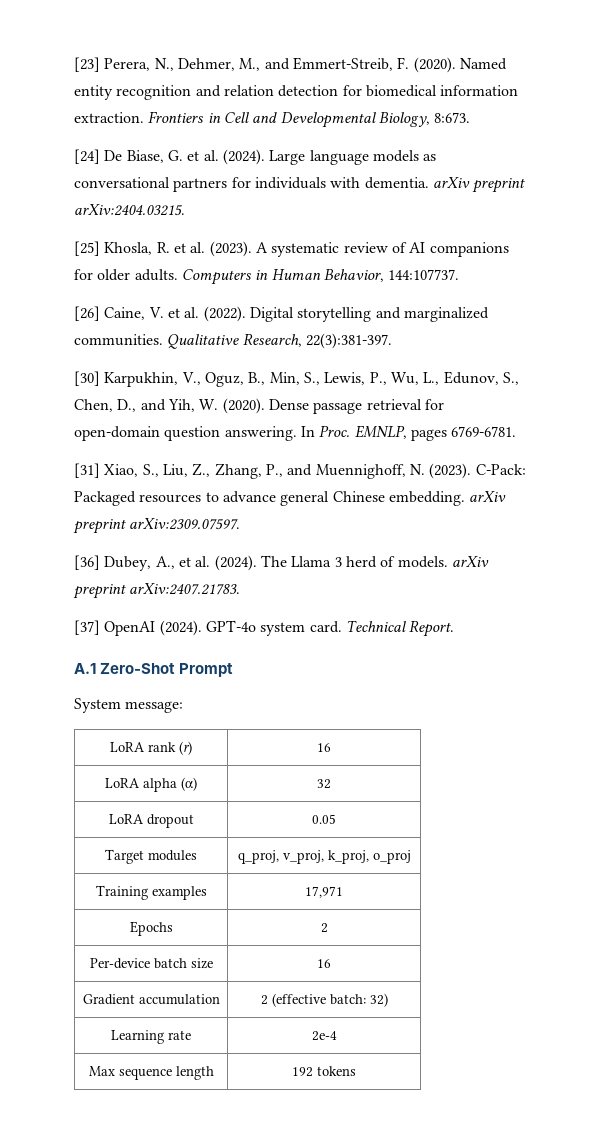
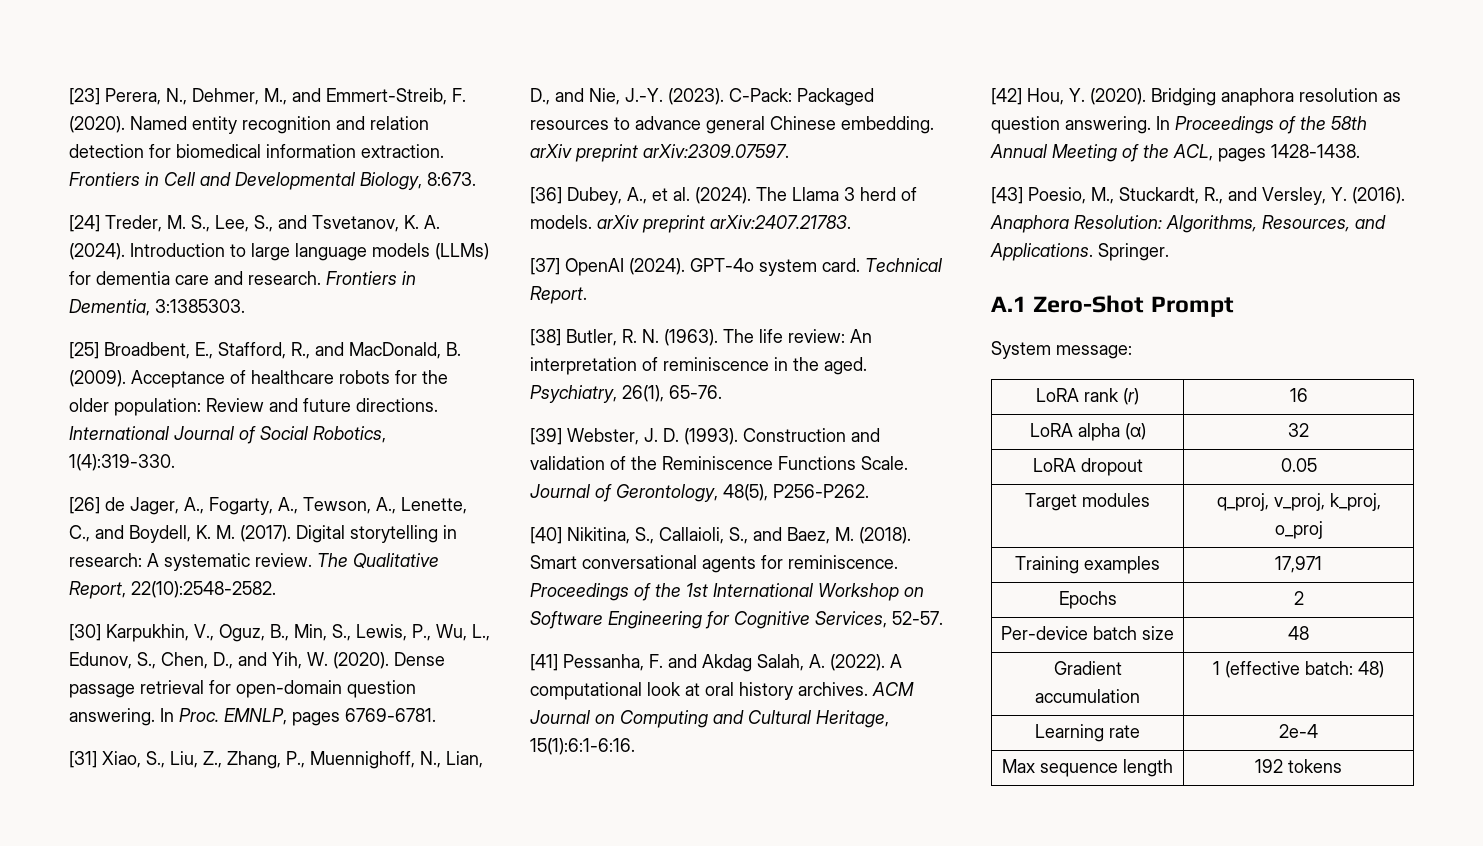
[104,149,437,165] [74,177,526,193] [74,204,185,216] [74,241,509,257] [74,269,460,285] [74,306,489,322] [74,333,392,349] De Biase, G. et al. (2024). Large language models as conversational partners for individuals with dementia. arXiv preprint arXiv:2404.03215. // [25] Khosla, R. et al. (2023). A systematic review of AI companions for older adults. Computers in Human Behavior, 144:107737. // [26] Caine, V. et al. (2022). Digital storytelling and marginalized communities. Qualitative Research, 22(3):381-397. -> [105,215,440,232] [69,243,489,261] [69,271,416,285] [69,299,245,316] [69,342,461,359] [69,370,448,388] [69,398,438,416] [69,426,386,444] [69,454,175,471] [69,497,467,515] [69,525,457,543] [69,553,439,571] [69,581,276,599] Treder, M. S., Lee, S., and Tsvetanov, K. A. (2024). Introduction to large language models (LLMs) for dementia care and research. Frontiers in Dementia, 3:1385303. // [25] Broadbent, E., Stafford, R., and MacDonald, B. (2009). Acceptance of healthcare robots for the older population: Review and future directions. International Journal of Social Robotics, 1(4):319-330. // [26] de Jager, A., Fogarty, A., Tewson, A., Lenette, C., and Boydell, K. M. (2017). Digital storytelling in research: A systematic review. The Qualitative Report, 22(10):2548-2582.
[287,464,425,479] and Muennighoff, N. -> [310,751,483,769] [530,88,663,105] Muennighoff, N., Lian, D., and Nie, J.-Y.
(455, 628) none -> [530,329,872,346] [530,357,867,375] [530,385,722,403] [530,428,880,445] [530,456,908,470] [530,484,869,502] [530,527,911,544] [530,555,898,573] [530,583,924,601] [530,611,943,629] [530,654,902,672] [530,682,914,700] [530,710,889,728] [530,738,635,755] [991,88,1401,106] [991,116,1367,134] [990,144,1360,162] [991,187,1405,205] [990,215,1386,233] [990,243,1169,261] // [38] Butler, R. N. (1963). The life review: An interpretation of reminiscence in the aged. Psychiatry, 26(1), 65-76. // [39] Webster, J. D. (1993). Construction and validation of the Reminiscence Functions Scale. Journal of Gerontology, 48(5), P256-P262. // [40] Nikitina, S., Callaioli, S., and Baez, M. (2018). Smart conversational agents for reminiscence. Proceedings of the 1st International Workshop on Software Engineering for Cognitive Services, 52-57. // [41] Pessanha, F. and Akdag Salah, A. (2022). A computational look at oral history archives. ACM Journal on Computing and Cultural Heritage, 15(1):6:1-6:16. // [42] Hou, Y. (2020). Bridging anaphora resolution as question answering. In Proceedings of the 58th Annual Meeting of the ACL, pages 1428-1438. // [43] Poesio, M., Stuckardt, R., and Versley, Y. (2016). Anaphora Resolution: Algorithms, Resources, and Applications. Springer.
[317,959,331,968] 16 -> [1288,626,1309,640] 48
[260,995,268,1005] 2 -> [1213,661,1220,675] 1
[369,993,388,1007] 32) -> [1358,661,1384,678] 48)

